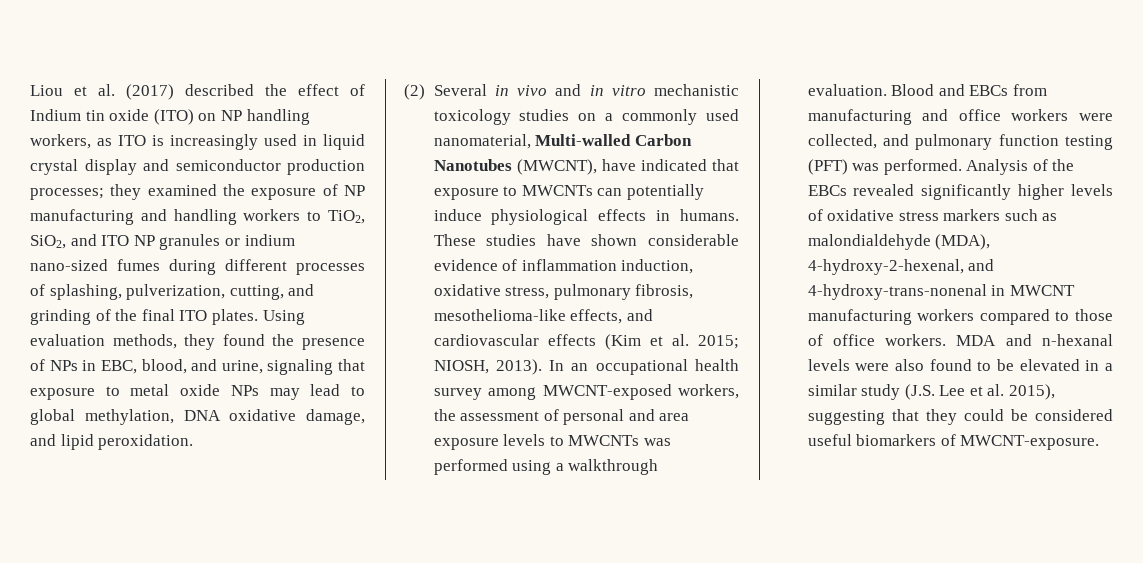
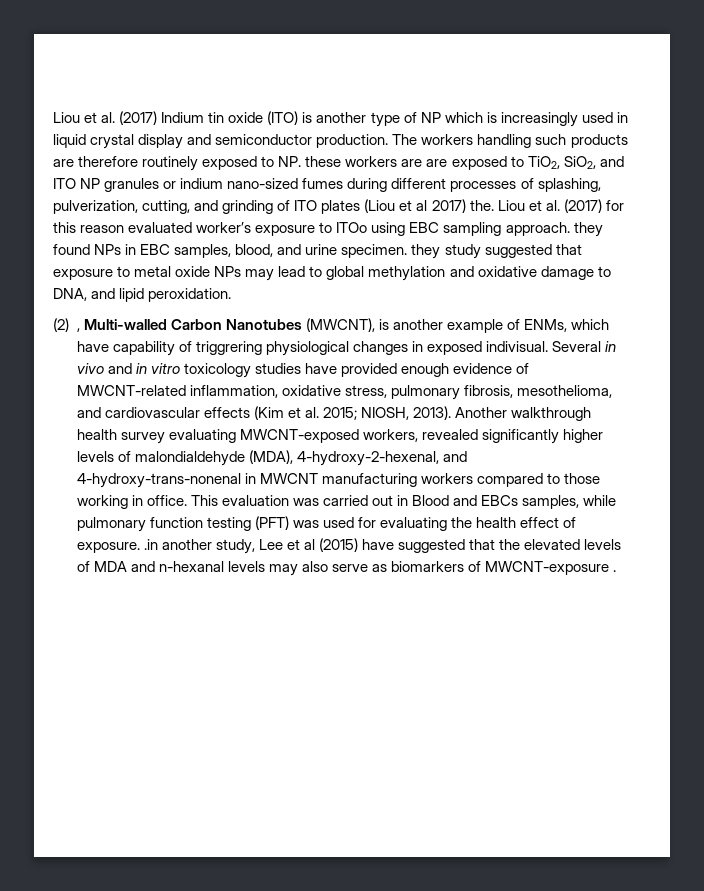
[30,84,365,100] [30,109,310,125] [30,134,146,149] Liou et al. (2017) described the effect of Indium tin oxide (ITO) on NP handling workers, as ITO -> [53,111,483,127] Liou et al. (2017) Indium tin oxide (ITO) is another type of NP which
[287,159,365,175] [30,184,365,200] [30,209,301,225] production processes; they examined the exposure of NP manufacturing and handling workers -> [316,134,628,148] [53,156,507,171] production. The workers handling such products are therefore routinely exposed to NP. these workers are are exposed
[115,309,305,325] [30,334,365,350] [30,359,334,375] the final ITO plates. Using evaluation methods, they found the presence of NPs in EBC, blood, and urine, signaling -> [294,199,624,214] [53,222,603,237] [53,244,552,259] ITO plates (Liou et al 2017) the. Liou et al. (2017) for this reason evaluated worker’s exposure to ITOo using EBC sampling approach. they found NPs in EBC samples, blood, and urine specimen. they study suggested
[84,409,365,425] [30,434,194,450] [404,84,425,100] methylation, DNA oxidative damage, and lipid peroxidation. // (2) -> [368,266,611,281] [53,288,232,302] [53,318,609,333] [76,341,548,356] methylation and oxidative damage to DNA, and lipid peroxidation. // (2) , Multi-walled Carbon Nanotubes (MWCNT), is another example of ENMs, which have capability of triggrering physiological changes in exposed indivisual.
[654,84,739,96] mechanistic -> (180, 368) none
[578,109,739,125] [433,134,692,149] [433,159,739,175] [433,184,704,200] [433,209,739,225] [433,234,739,246] [433,259,694,274] on a commonly used nanomaterial, Multi-walled Carbon Nanotubes (MWCNT), have indicated that exposure to MWCNTs can potentially induce physiological effects in humans. These studies have shown considerable evidence of inflammation induction, -> [304,363,529,377] [76,385,278,398] have provided enough evidence of MWCNT-related inflammation,
[433,309,623,324] mesothelioma-like effects, -> [516,385,612,398] mesothelioma,
[549,359,688,375] In an occupational -> [454,407,592,421] Another walkthrough
[488,387,536,400] among -> [168,429,236,443] evaluating
[433,409,690,425] [433,434,671,450] [433,459,659,475] [807,84,1047,96] [807,109,1113,125] [807,134,1113,150] [807,159,1075,175] [807,185,847,196] the assessment of personal and area exposure levels to MWCNTs was performed using a walkthrough evaluation. Blood and EBCs from manufacturing and office workers were collected, and pulmonary function testing (PFT) was performed. Analysis of the EBCs -> (418, 435) none
[827,209,1058,221] oxidative stress markers such as -> (131, 456) none
[807,334,1113,346] [807,359,1113,371] [807,384,1056,400] [807,409,1113,425] [807,434,1100,450] of office workers. MDA and n-hexanal levels were also found to be elevated in a similar study (J.S. Lee et al. 2015), suggesting that they could be considered useful biomarkers of MWCNT-exposure. -> [76,495,617,509] [76,516,577,532] [76,538,622,554] [76,561,617,576] working in office. This evaluation was carried out in Blood and EBCs samples, while pulmonary function testing (PFT) was used for evaluating the health effect of exposure. .in another study, Lee et al (2015) have suggested that the elevated levels of MDA and n-hexanal levels may also serve as biomarkers of MWCNT-exposure .

